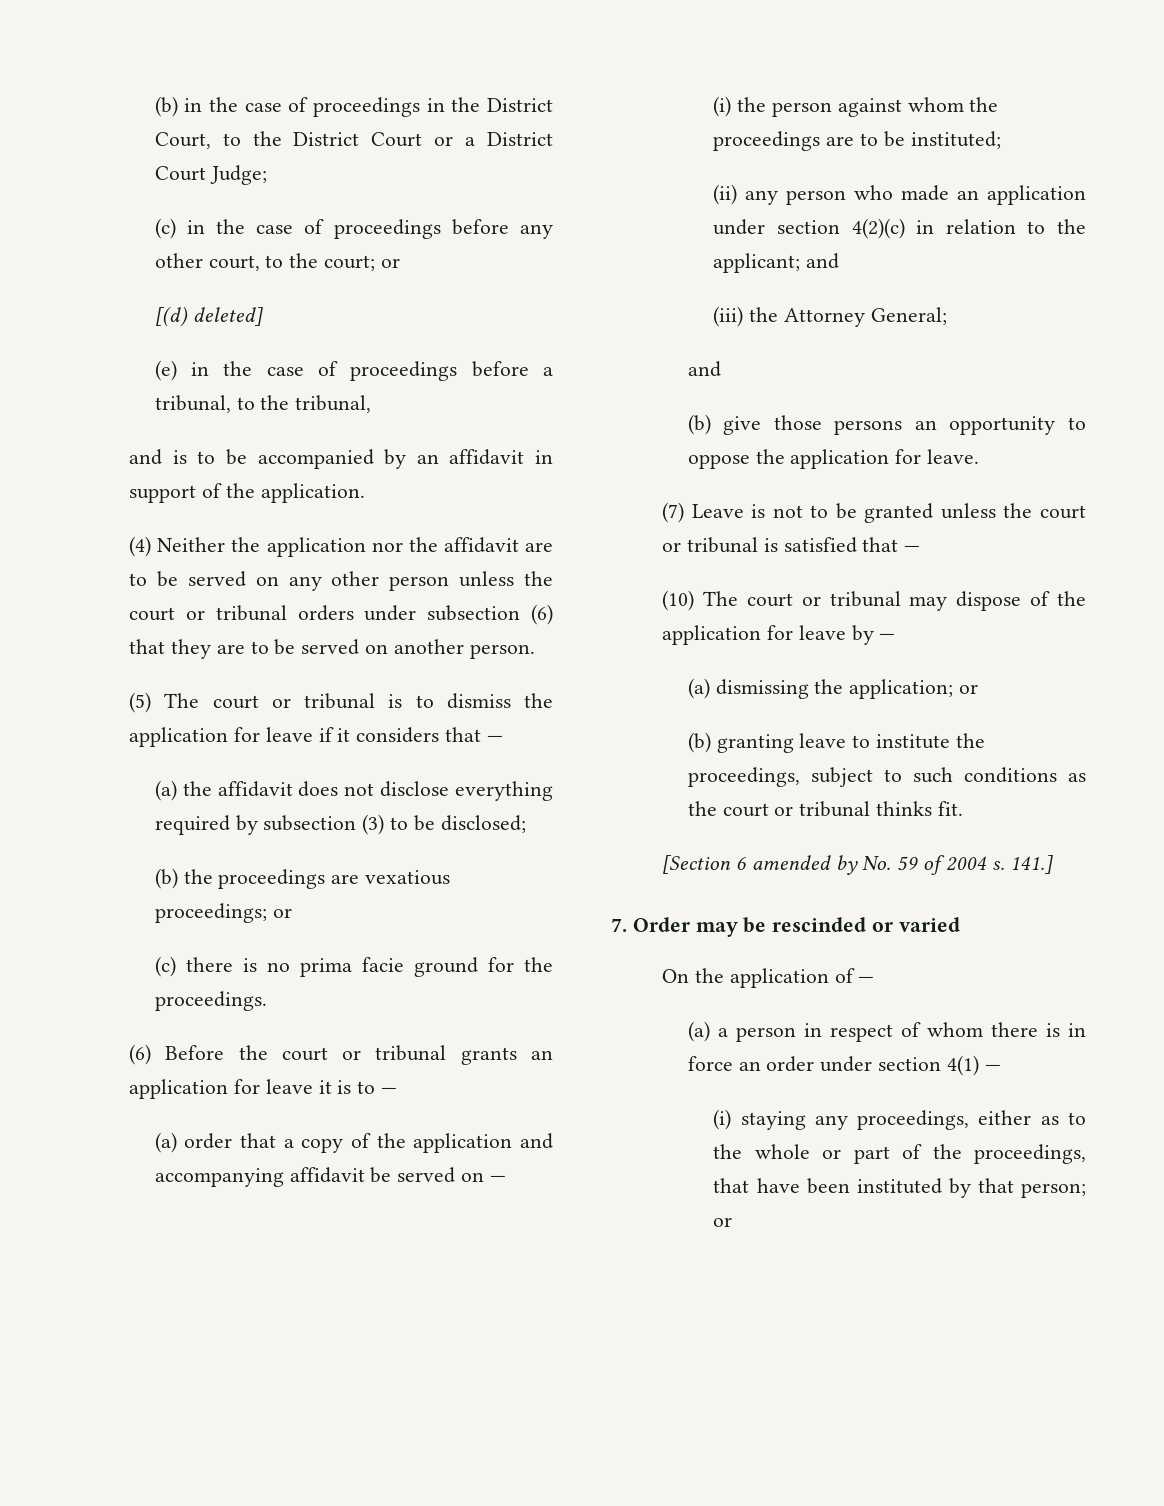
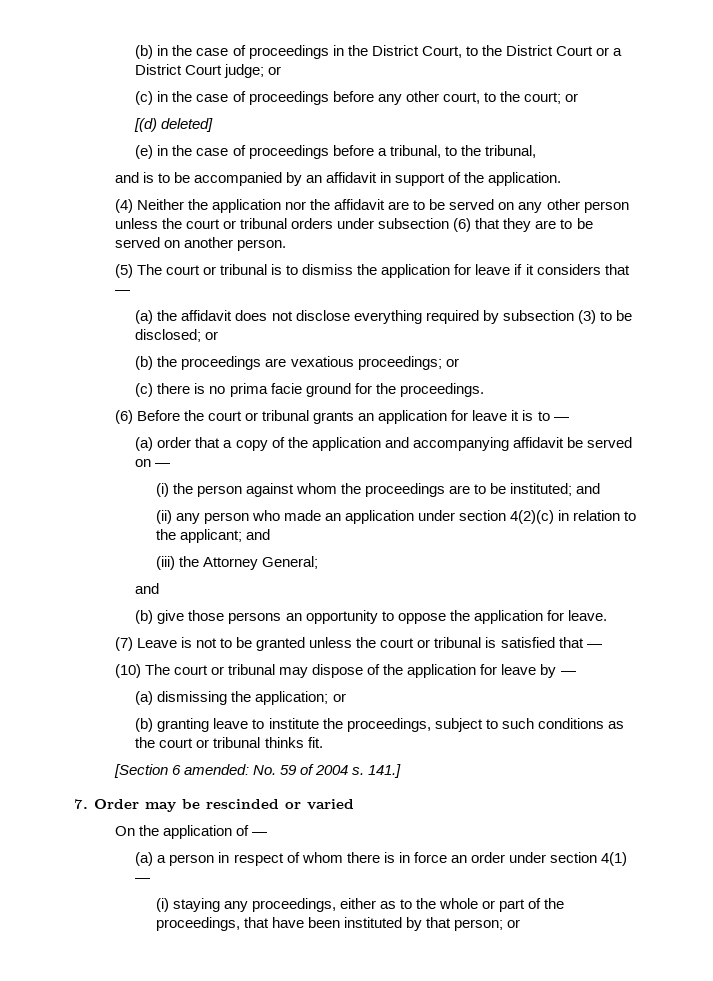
[209,165,267,185] Judge; -> [224,64,282,78] judge; or
(526, 824) none -> [205,331,219,340] or
(1001, 140) none -> [576,483,601,494] and
[751,855,858,875] amended by -> [183,764,249,775] amended:

